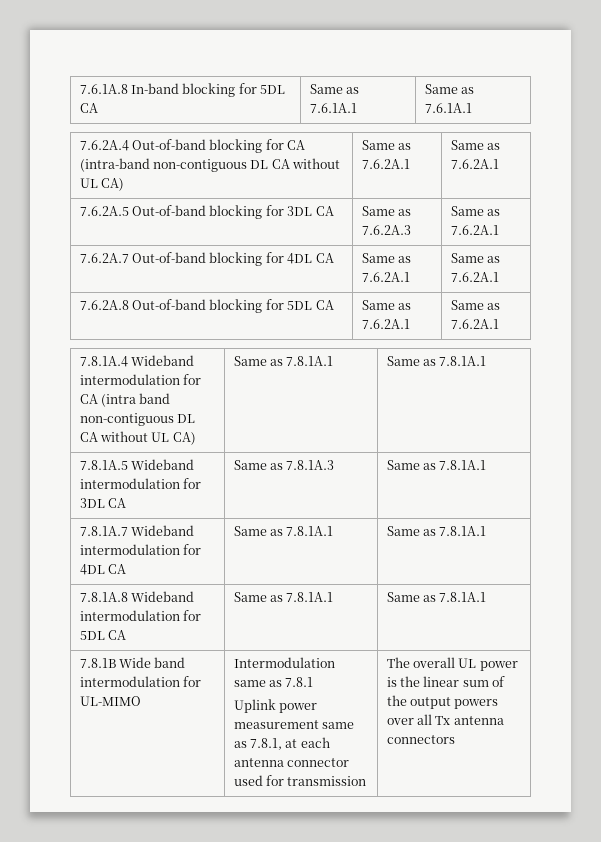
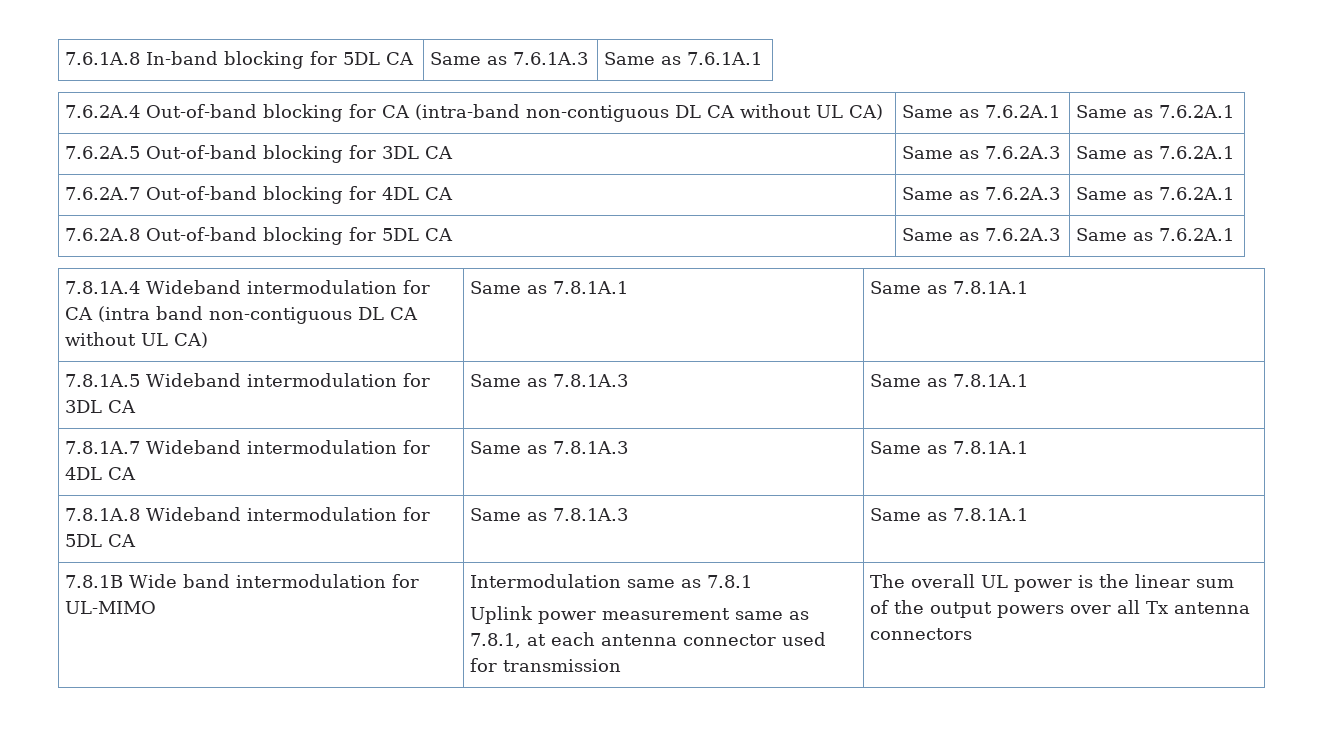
[309,103,357,113] 7.6.1A.1 -> [513,52,589,65] 7.6.1A.3
[361,272,410,282] 7.6.2A.1 -> [985,187,1061,200] 7.6.2A.3
[361,319,410,329] 7.6.2A.1 -> [985,228,1061,241] 7.6.2A.3
[286,526,334,536] 7.8.1A.1 -> [553,441,629,454] 7.8.1A.3
[286,592,334,602] 7.8.1A.1 -> [553,508,629,521] 7.8.1A.3

